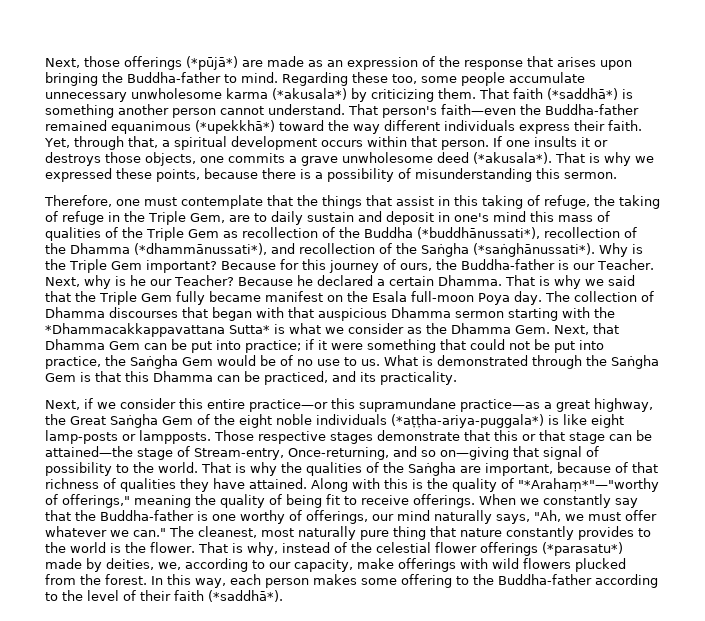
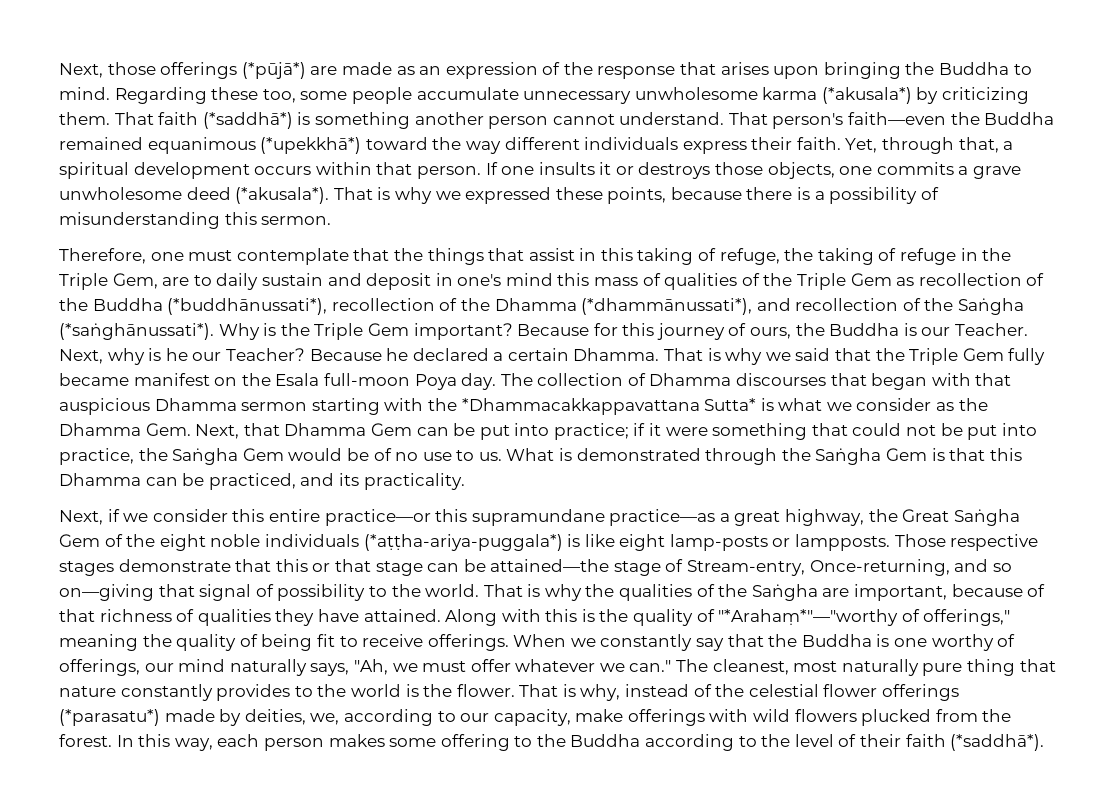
[127,72,221,83] Buddha-father -> [939,62,1010,75] Buddha
[545,104,639,115] Buddha-father -> [984,112,1055,125] Buddha
[460,259,555,270] Buddha-father -> [829,323,900,336] Buddha
[100,510,194,521] Buddha-father -> [801,634,872,647] Buddha
[498,574,592,585] Buddha-father -> [570,734,641,747] Buddha

